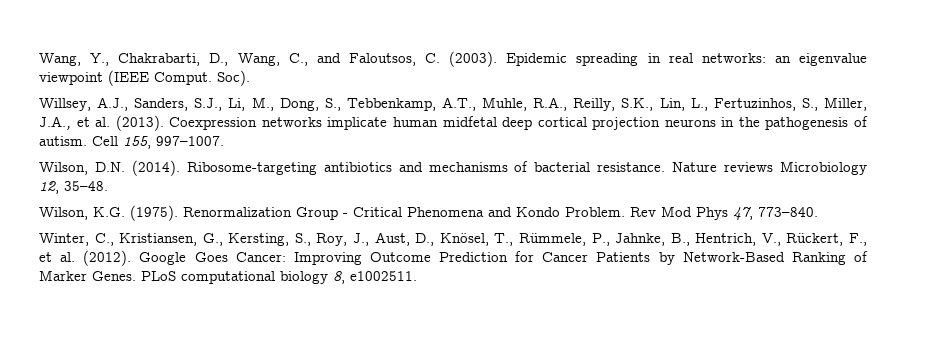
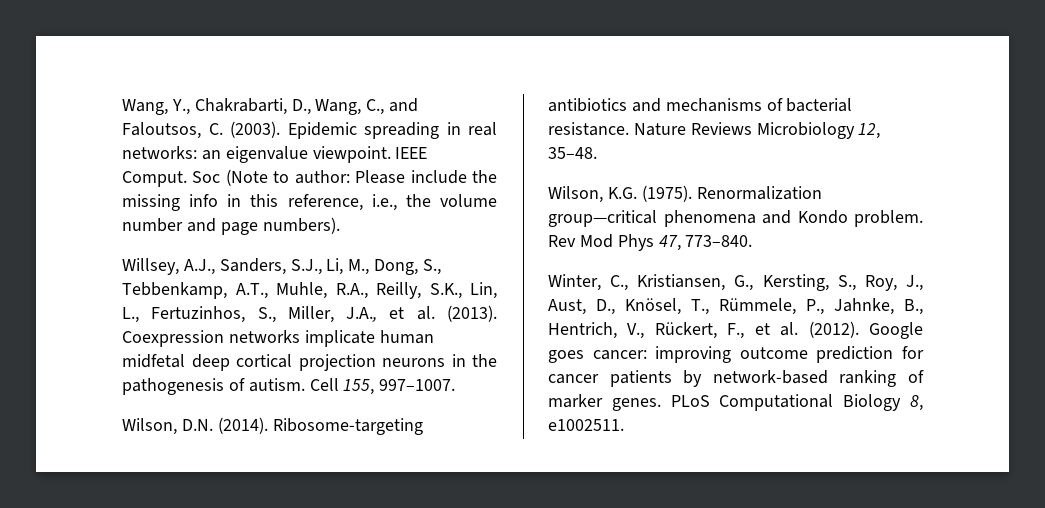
[39,70,250,86] viewpoint (IEEE Comput. Soc). -> [312,146,428,163] [122,169,498,187] [122,194,497,211] [122,217,340,235] viewpoint. IEEE Comput. Soc (Note to author: Please include the missing info in this reference, i.e., the volume number and page numbers).
[724,162,774,172] reviews -> [690,122,752,135] Reviews
[296,207,484,220] Group - Critical Phenomena -> [548,210,756,227] group—critical phenomena
[565,207,625,217] Problem. -> [854,210,923,227] problem.
[194,251,868,265] [39,270,328,284] Goes Cancer: Improving Outcome Prediction for Cancer Patients by Network-Based Ranking of Marker Genes. PLoS computational biology -> [548,346,924,363] [548,370,924,387] [548,394,902,411] goes cancer: improving outcome prediction for cancer patients by network-based ranking of marker genes. PLoS Computational Biology

